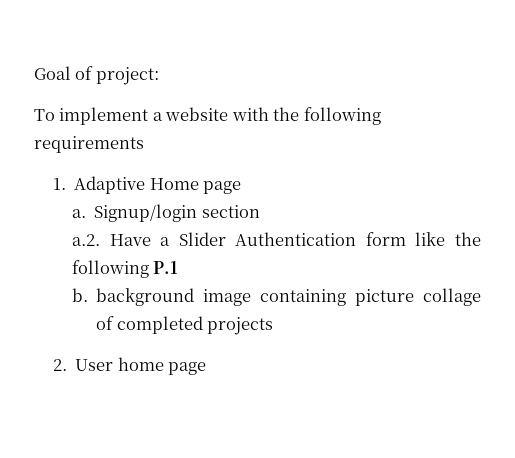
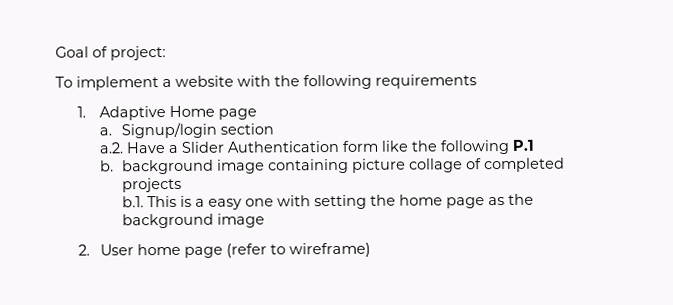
(274, 326) none -> [122,193,535,210] [122,213,266,229] // b.1. This is a easy one with setting the home page as the background image
(207, 368) none -> [226,242,372,258] (refer to wireframe)

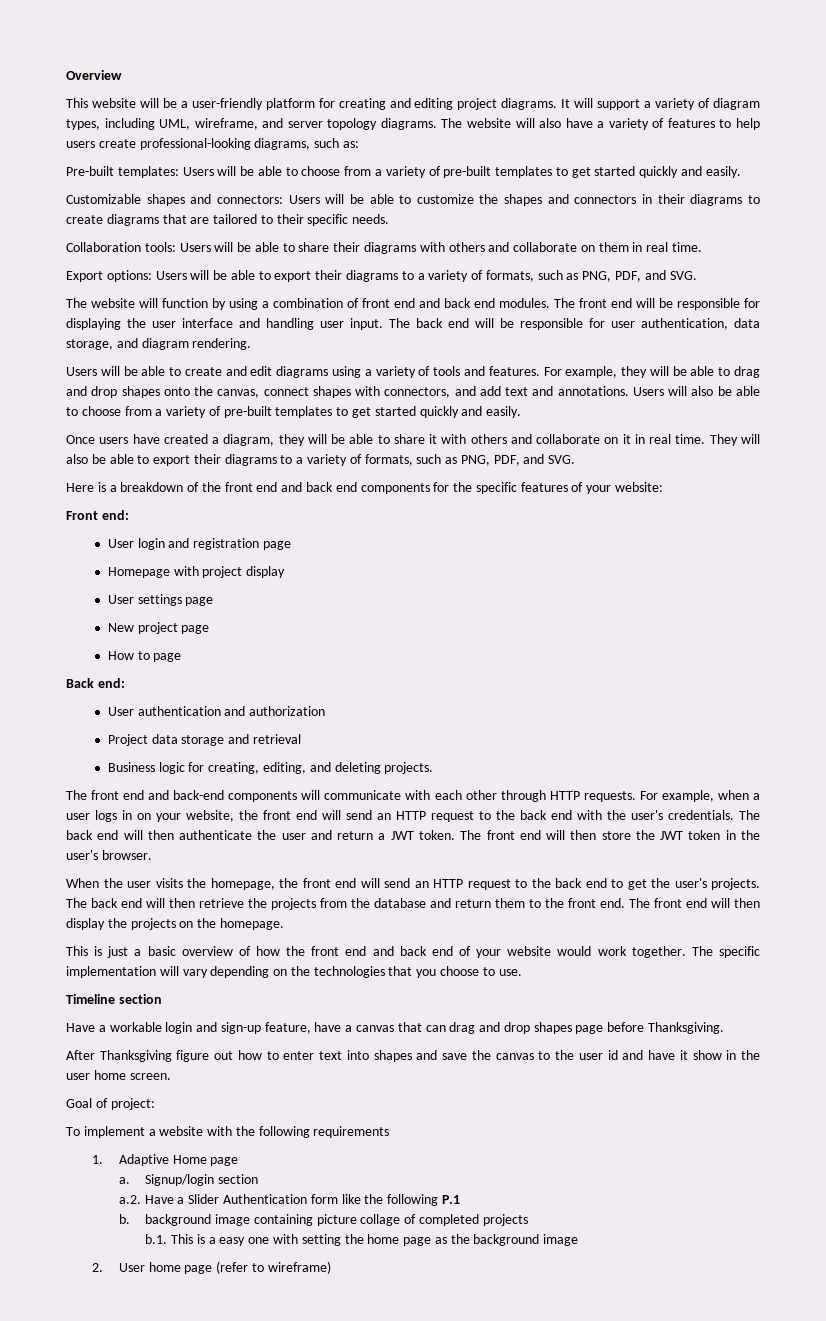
(55, 52) none -> [66,70,122,80] [66,98,760,110] [66,118,760,130] [66,138,359,150] [66,166,741,178] [66,194,760,206] [66,214,390,226] [66,242,703,254] [66,270,697,282] [66,298,760,310] [66,318,760,330] [66,338,252,350] [66,366,760,378] [66,386,760,398] [66,406,522,418] [66,434,760,446] [66,454,576,466] [66,482,664,494] [66,510,129,520] [107,538,291,550] [107,566,286,578] [107,594,214,606] [107,622,210,634] [107,651,182,662] [66,678,125,688] [107,706,326,716] [107,734,301,746] [107,762,434,774] [66,790,760,802] [66,810,760,822] [66,830,760,840] [66,850,152,860] [66,878,760,890] [66,898,760,910] [66,918,284,930] [66,946,760,958] [66,966,522,978] [66,994,162,1004] [66,1022,725,1034] [66,1050,761,1062] [66,1070,171,1080] Overview // This website will be a user-friendly platform for creating and editing project diagrams. It will support a variety of diagram types, including UML, wireframe, and server topology diagrams. The website will also have a variety of features to help users create professional-looking diagrams, such as: // Pre-built templates: Users will be able to choose from a variety of pre-built templates to get started quickly and easily. // Customizable shapes and connectors: Users will be able to customize the shapes and connectors in their diagrams to create diagrams that are tailored to their specific needs. // Collaboration tools: Users will be able to share their diagrams with others and collaborate on them in real time. // Export options: Users will be able to export their diagrams to a variety of formats, such as PNG, PDF, and SVG. // The website will function by using a combination of front end and back end modules. The front end will be responsible for displaying the user interface and handling user input. The back end will be responsible for user authentication, data storage, and diagram rendering. // Users will be able to create and edit diagrams using a variety of tools and features. For example, they will be able to drag and drop shapes onto the canvas, connect shapes with connectors, and add text and annotations. Users will also be able to choose from a variety of pre-built templates to get started quickly and easily. // Once users have created a diagram, they will be able to share it with others and collaborate on it in real time. They will also be able to export their diagrams to a variety of formats, such as PNG, PDF, and SVG. // Here is a breakdown of the front end and back end components for the specific features of your website: // Front end: // User login and registration page // Homepage with project display // User settings page // New project page // How to page // Back end: // User authentication and authorization // Project data storage and retrieval // Business logic for creating, editing, and deleting projects. // The front end and back-end components will communicate with each other through HTTP requests. For example, when a user logs in on your website, the front end will send an HTTP request to the back end with the user's credentials. The back end will then authenticate the user and return a JWT token. The front end will then store the JWT token in the user's browser. // When the user visits the homepage, the front end will send an HTTP request to the back end to get the user's projects. The back end will then retrieve the projects from the database and return them to the front end. The front end will then display the projects on the homepage. // This is just a basic overview of how the front end and back end of your website would work together. The specific implementation will vary depending on the technologies that you choose to use. // Timeline section // Have a workable login and sign-up feature, have a canvas that can drag and drop shapes page before Thanksgiving. // After Thanksgiving figure out how to enter text into shapes and save the canvas to the user id and have it show in the user home screen. //

